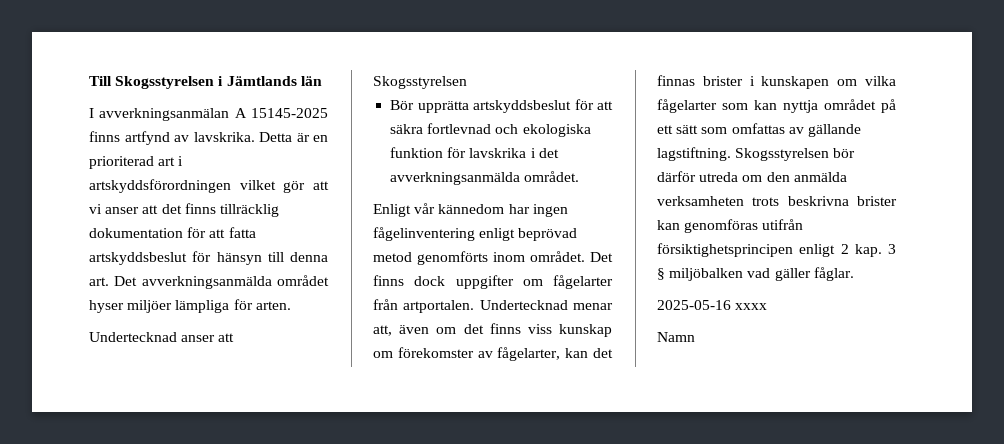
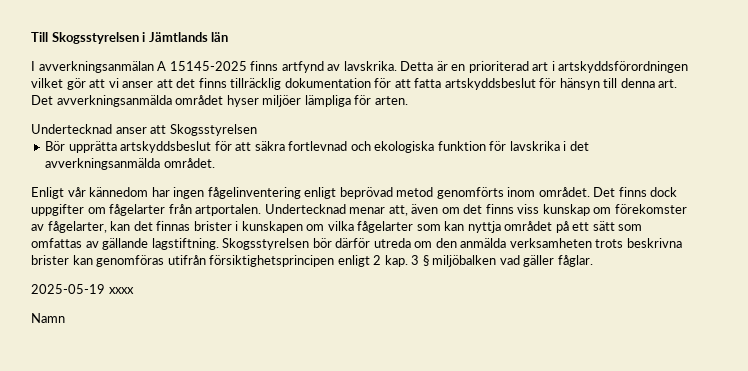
[657,300,731,310] 2025-05-16 -> [31,284,105,294] 2025-05-19

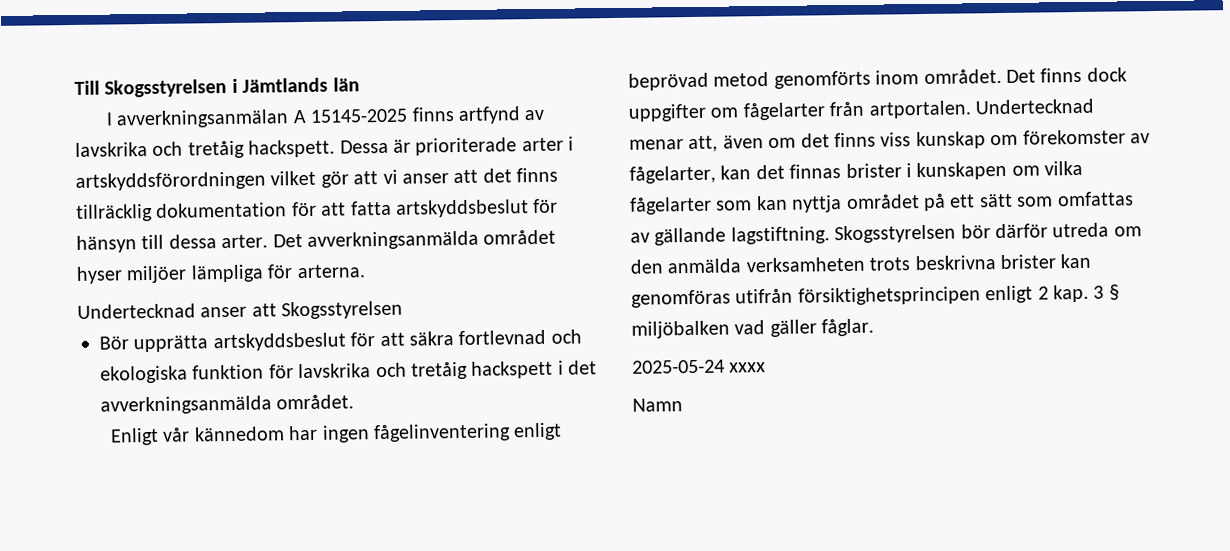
[343,61,549,73] lavskrika. Detta är en prioriterad art -> [75,137,564,159] lavskrika och tretåig hackspett. Dessa är prioriterade arter
[620,78,678,88] denna art. -> [168,234,269,249] dessa arter.
[374,96,408,105] arten. -> [296,264,366,279] arterna.
(560, 146) none -> [375,360,554,380] och tretåig hackspett
[31,284,105,294] 2025-05-19 -> [632,359,725,374] 2025-05-24

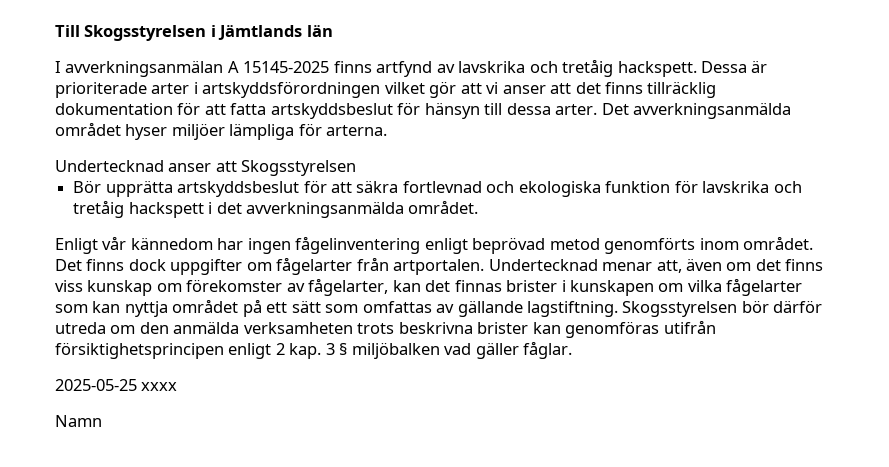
[632,359,725,374] 2025-05-24 -> [55,379,137,391] 2025-05-25

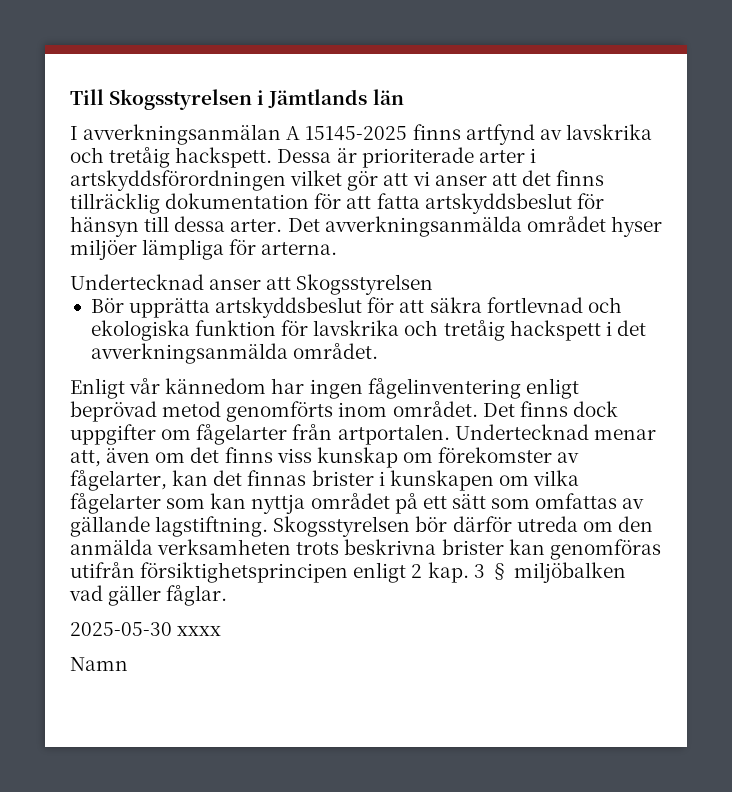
[55,379,137,391] 2025-05-25 -> [70,622,172,636] 2025-05-30

